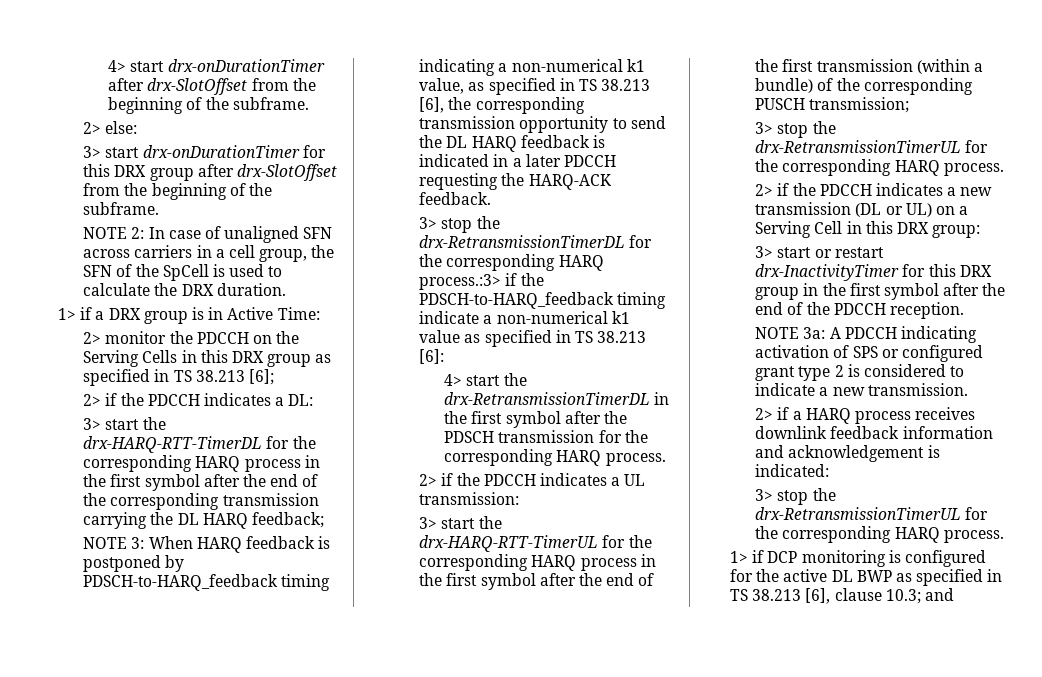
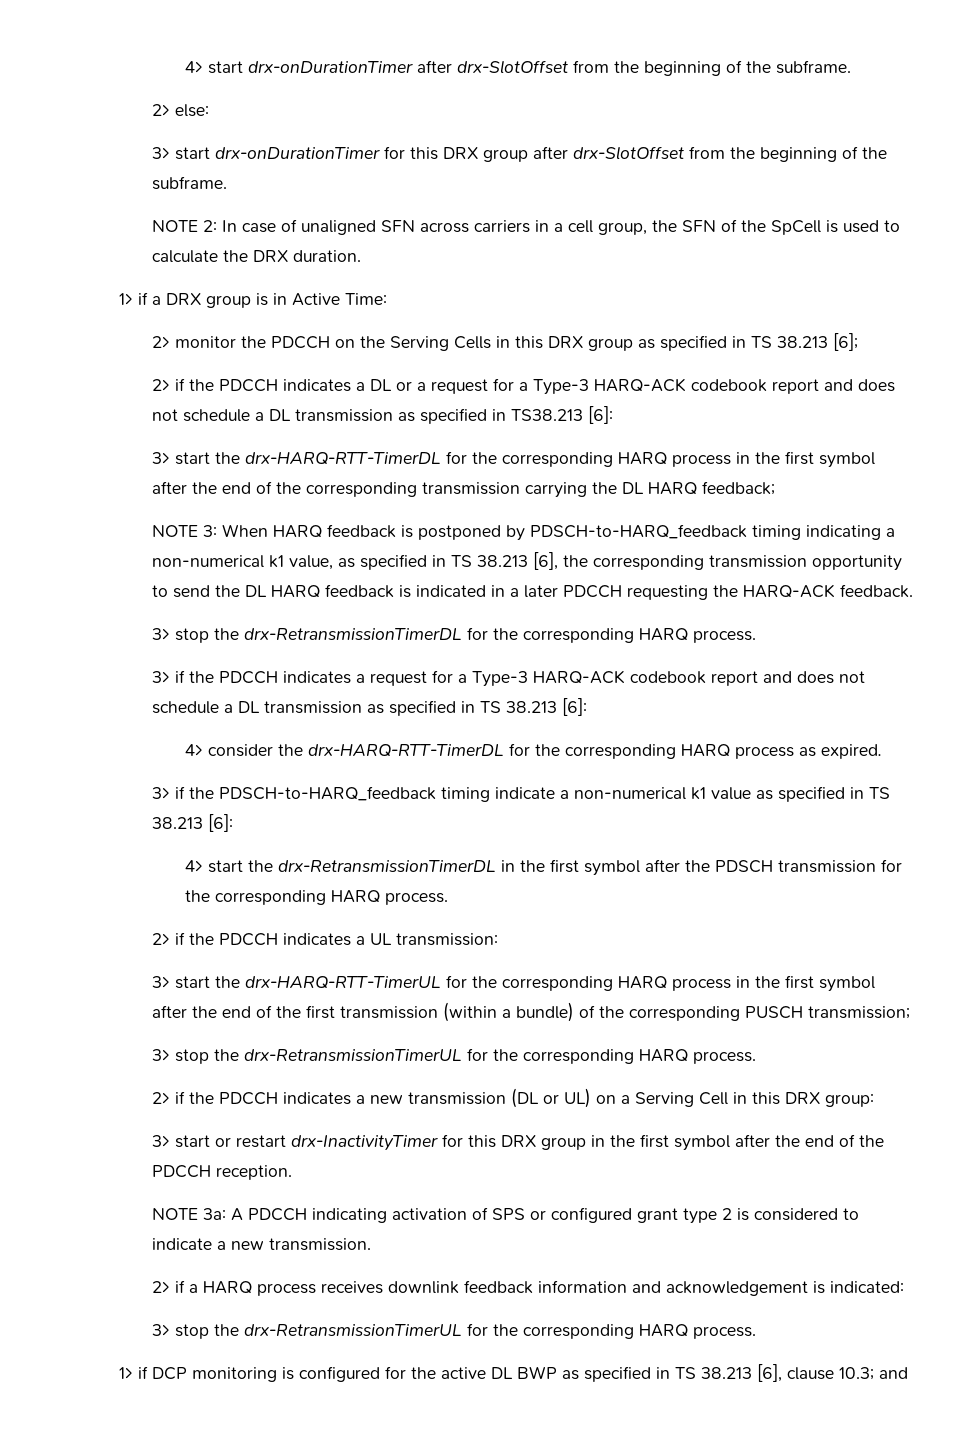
[288,394,314,406] DL: -> [369,378,895,395] [151,406,613,424] DL or a request for a Type-3 HARQ-ACK codebook report and does not schedule a DL transmission as specified in TS38.213 [6]:
[419,274,502,290] process.:3> -> [692,630,756,643] [151,670,865,687] [151,698,587,716] [184,743,882,759] [151,787,170,799] process. // 3> if the PDCCH indicates a request for a Type-3 HARQ-ACK codebook report and does not schedule a DL transmission as specified in TS 38.213 [6]: // 4> consider the drx-HARQ-RTT-TimerDL for the corresponding HARQ process as expired. // 3>

